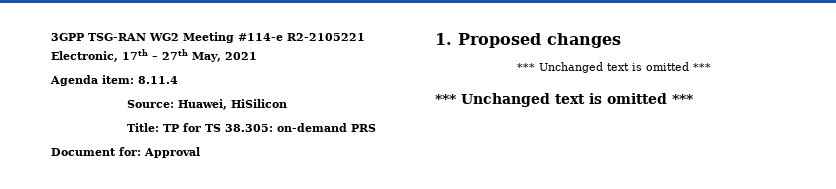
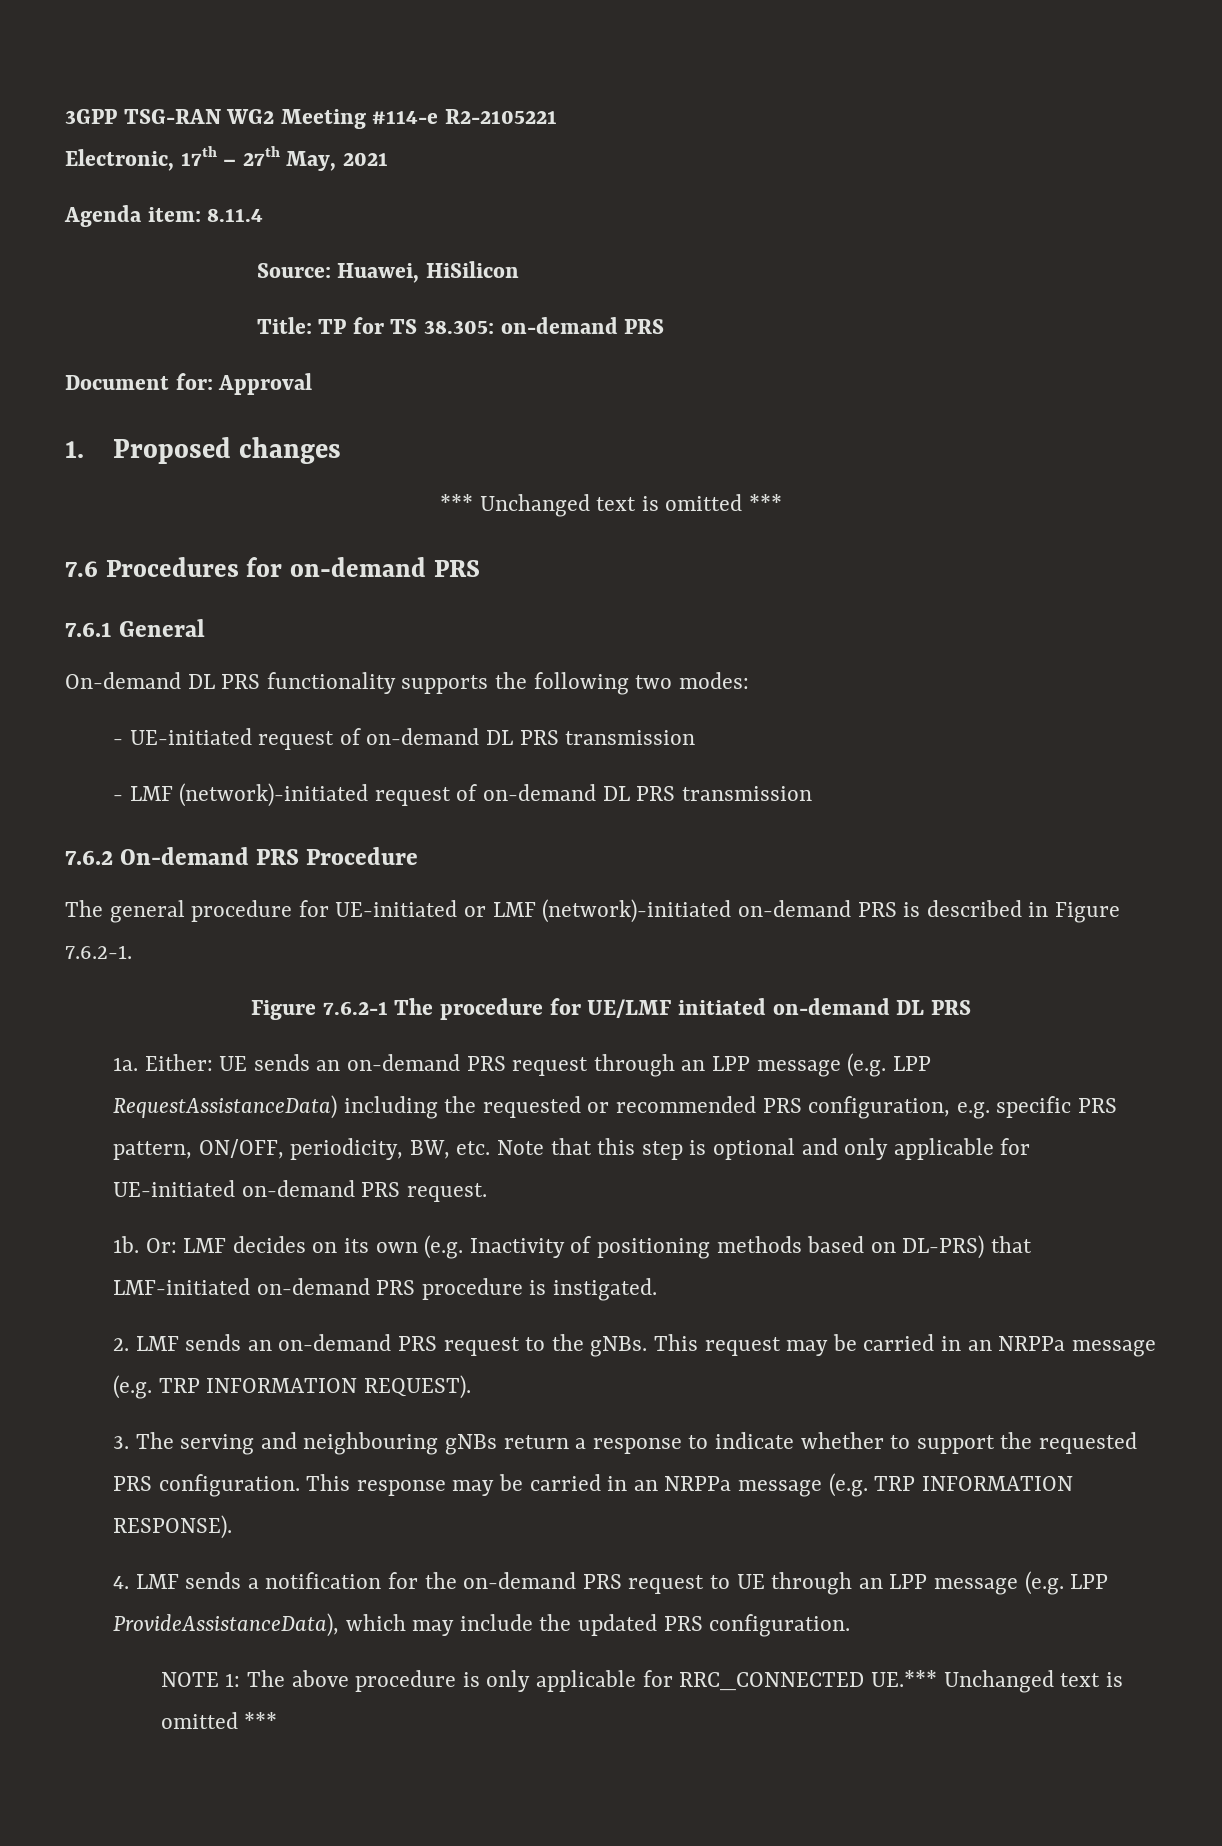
[435,94,457,104] *** -> [65,557,480,577] [65,619,206,637] [65,672,749,695] [112,728,696,750] [112,783,812,807] [65,847,419,865] [65,899,1120,923] [65,945,132,959] [251,998,971,1020] [112,1053,931,1077] [112,1095,1118,1119] [112,1138,1031,1160] [112,1180,487,1202] [112,1235,1033,1259] [112,1278,657,1301] [112,1334,1156,1357] [112,1375,471,1399] [112,1432,1138,1455] [112,1473,1073,1497] [112,1515,232,1539] [112,1571,1109,1595] [112,1613,851,1637] [160,1670,937,1692] 7.6 Procedures for on-demand PRS // 7.6.1 General // On-demand DL PRS functionality supports the following two modes: // - UE-initiated request of on-demand DL PRS transmission // - LMF (network)-initiated request of on-demand DL PRS transmission // 7.6.2 On-demand PRS Procedure // The general procedure for UE-initiated or LMF (network)-initiated on-demand PRS is described in Figure 7.6.2-1. // Figure 7.6.2-1 The procedure for UE/LMF initiated on-demand DL PRS // 1a. Either: UE sends an on-demand PRS request through an LPP message (e.g. LPP RequestAssistanceData) including the requested or recommended PRS configuration, e.g. specific PRS pattern, ON/OFF, periodicity, BW, etc. Note that this step is optional and only applicable for UE-initiated on-demand PRS request. // 1b. Or: LMF decides on its own (e.g. Inactivity of positioning methods based on DL-PRS) that LMF-initiated on-demand PRS procedure is instigated. // 2. LMF sends an on-demand PRS request to the gNBs. This request may be carried in an NRPPa message (e.g. TRP INFORMATION REQUEST). // 3. The serving and neighbouring gNBs return a response to indicate whether to support the requested PRS configuration. This response may be carried in an NRPPa message (e.g. TRP INFORMATION RESPONSE). // 4. LMF sends a notification for the on-demand PRS request to UE through an LPP message (e.g. LPP ProvideAssistanceData), which may include the updated PRS configuration. // NOTE 1: The above procedure is only applicable for RRC_CONNECTED UE.***

